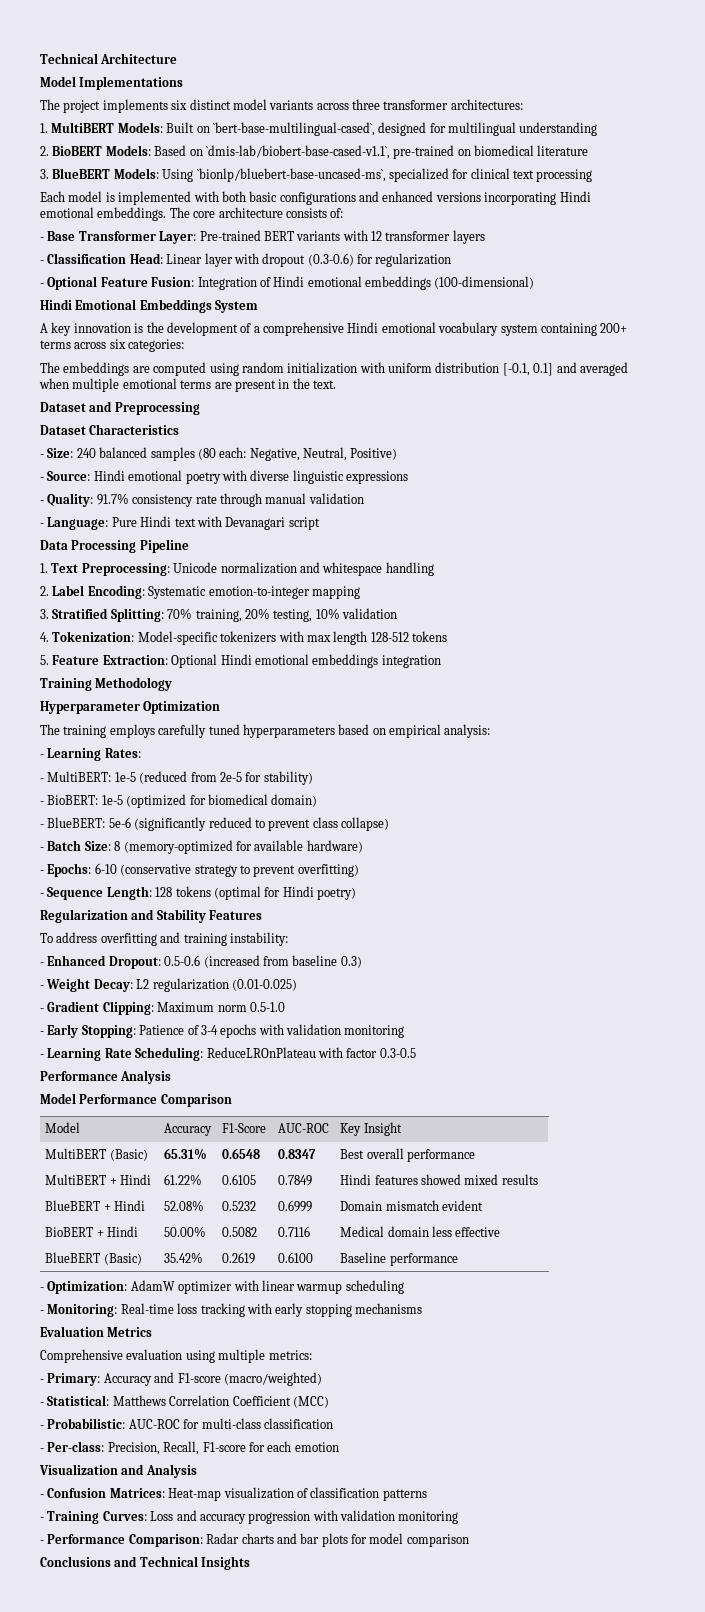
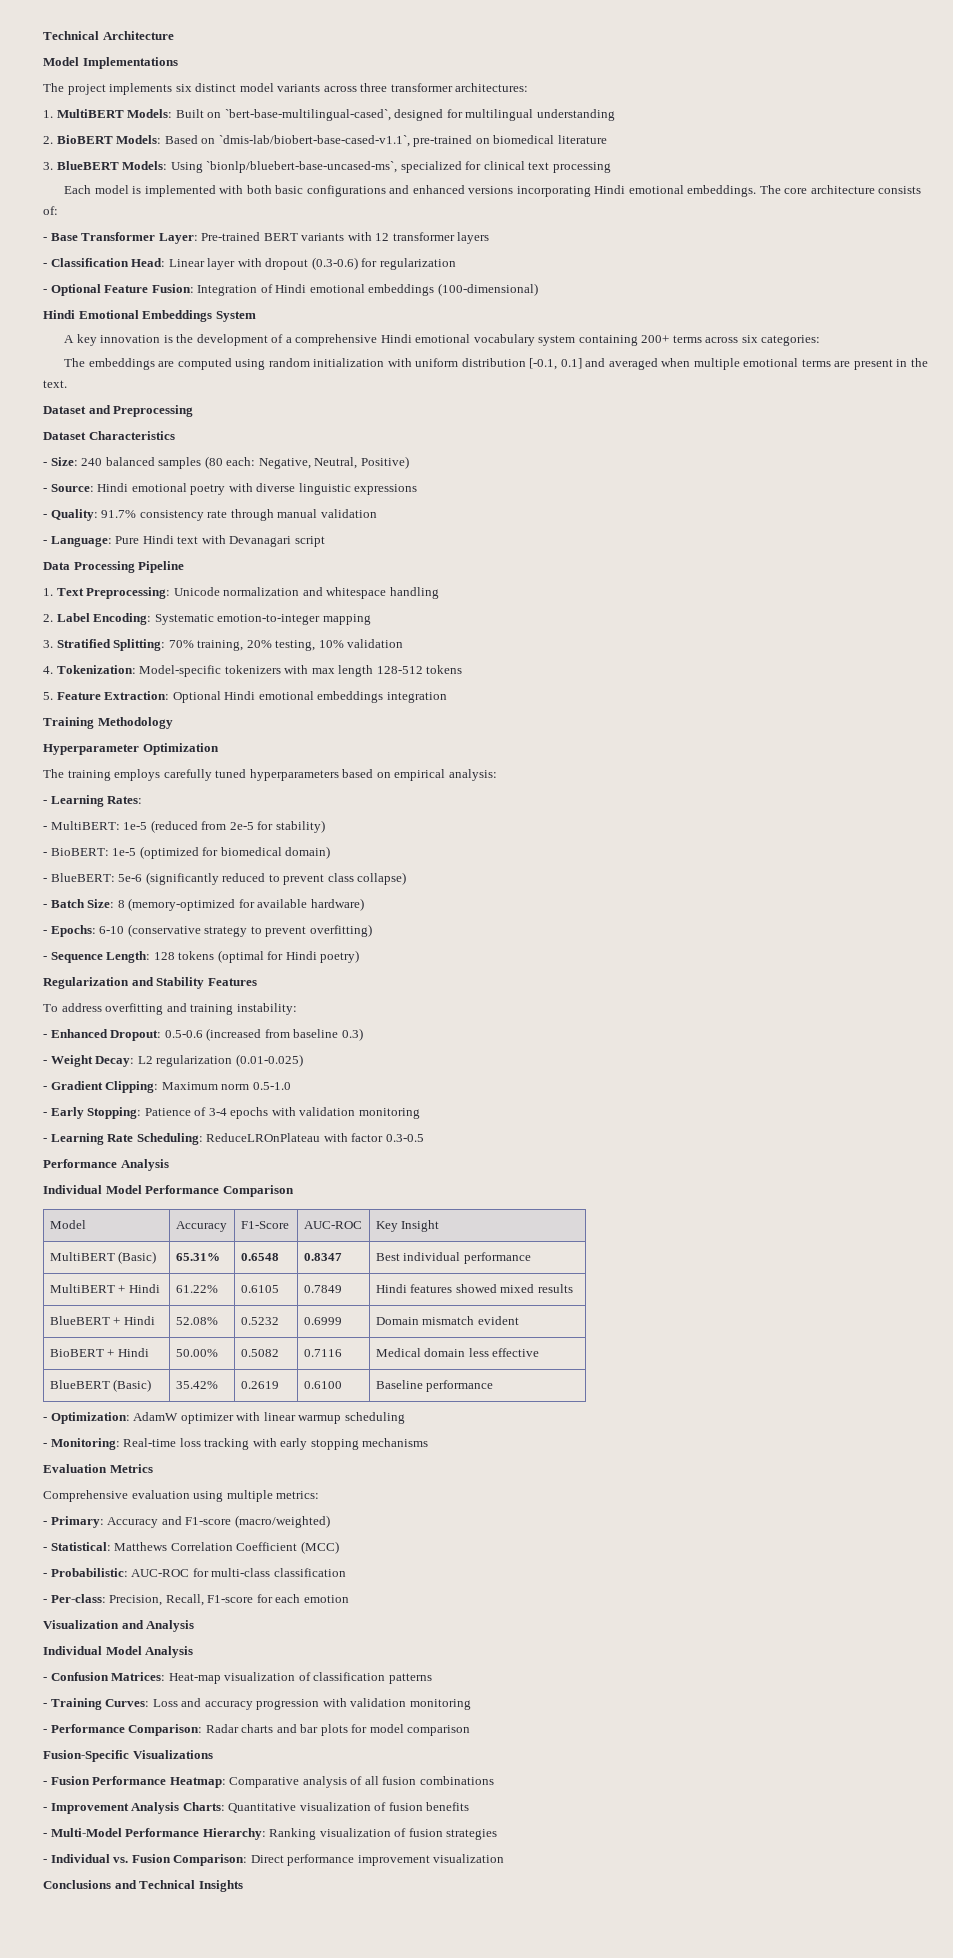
(172, 1077) none -> [43,1185,102,1194] Individual
[366,1148,404,1159] overall -> [403,1252,461,1261] individual
(197, 1471) none -> [43,1646,194,1658] // Individual Model Analysis
(469, 1540) none -> [43,1750,213,1762] [43,1776,494,1788] [43,1802,470,1814] [43,1828,498,1840] [43,1854,505,1866] // Fusion-Specific Visualizations // - Fusion Performance Heatmap: Comparative analysis of all fusion combinations // - Improvement Analysis Charts: Quantitative visualization of fusion benefits // - Multi-Model Performance Hierarchy: Ranking visualization of fusion strategies // - Individual vs. Fusion Comparison: Direct performance improvement visualization

